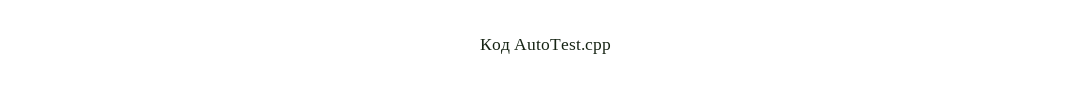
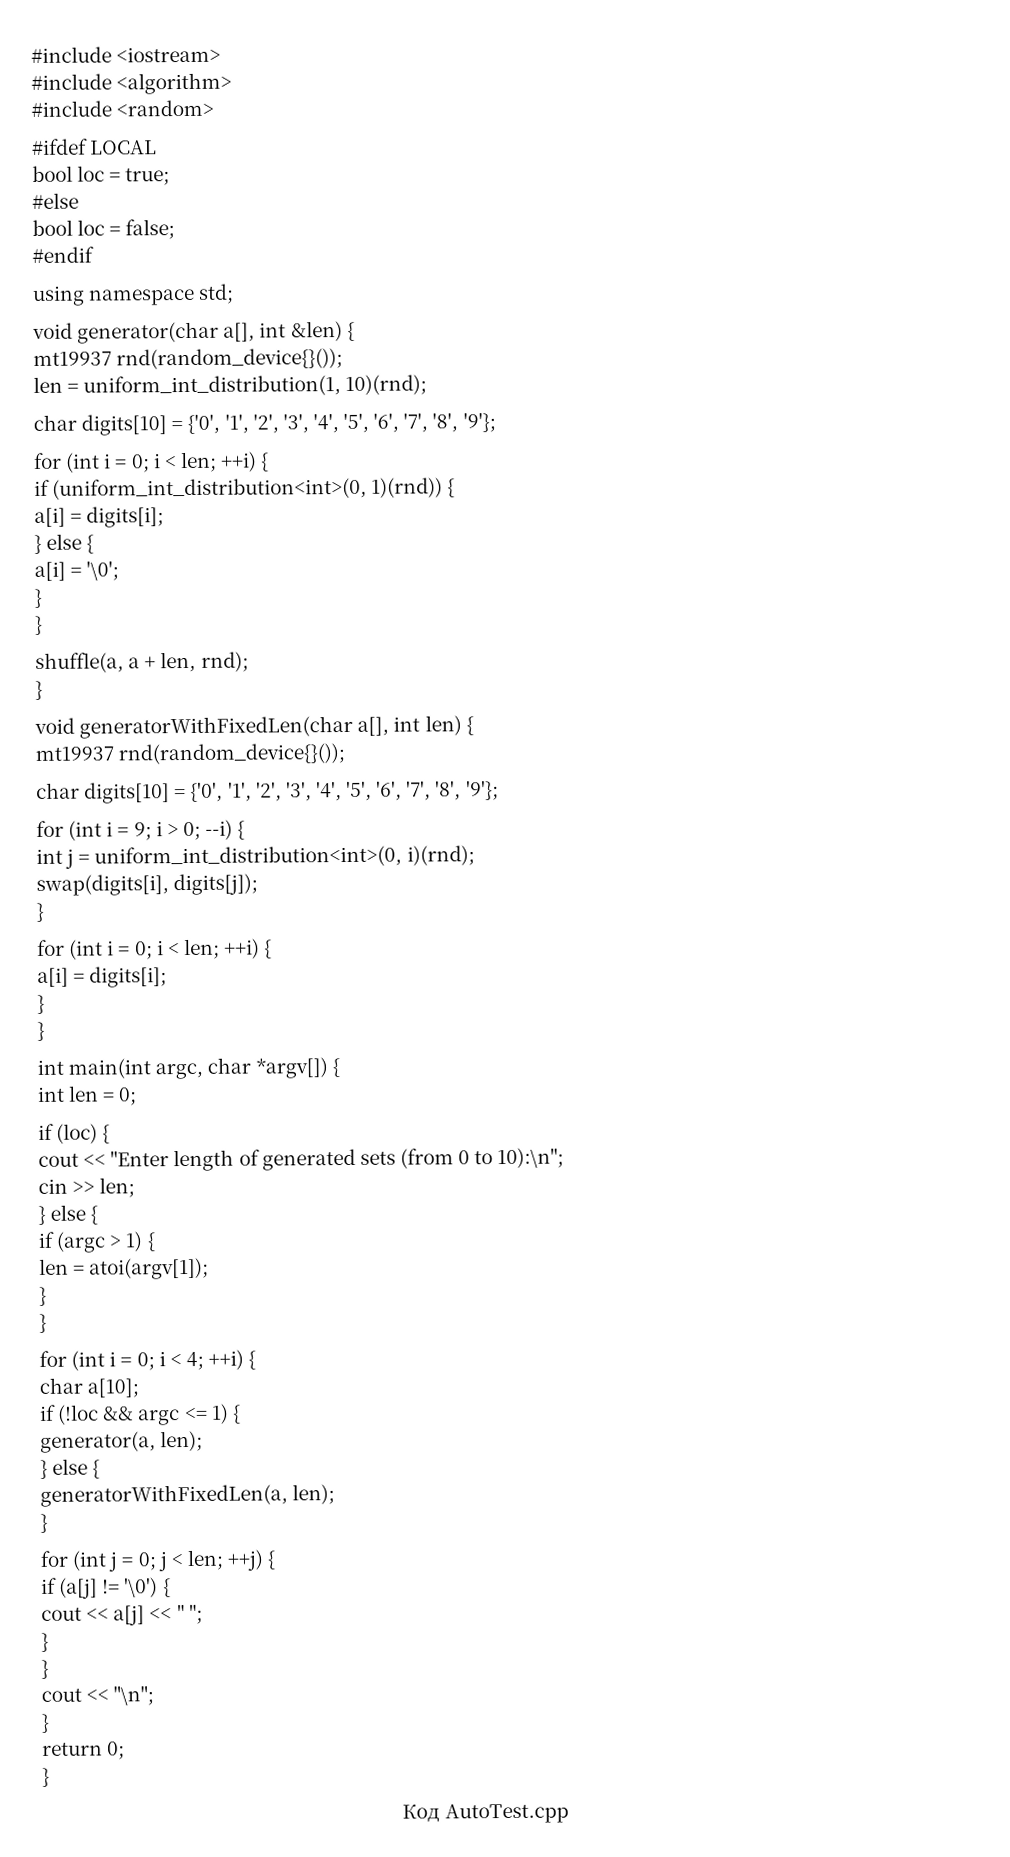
(479, 46) none -> [31,46,222,63] [31,72,233,95] [31,99,215,117] [32,138,158,155] [32,165,171,186] [32,192,79,209] [32,219,176,240] [32,246,94,263] [32,283,235,306] [32,321,355,344] [33,348,344,370] [33,374,428,397] [33,412,496,436] [34,451,270,473] [34,477,456,500] [34,506,165,528] [34,533,95,554] [34,560,120,581] [34,588,42,608] [35,615,43,635] [35,651,249,673] [35,680,43,700] [34,715,474,739] [35,742,346,765] [36,780,499,804] [36,819,246,841] [36,845,475,869] [36,873,259,896] [36,902,44,922] [37,938,273,960] [37,966,168,988] [37,994,45,1014] [37,1021,45,1041] [37,1057,340,1080] [37,1085,138,1106] [38,1123,111,1144] [38,1147,565,1172] [38,1177,136,1198] [38,1204,99,1225] [38,1231,156,1253] [39,1257,210,1280] [39,1286,47,1306] [39,1313,47,1333] [39,1349,257,1371] [39,1377,140,1398] [39,1403,241,1426] [40,1430,204,1453] [40,1458,101,1479] [40,1484,336,1507] [40,1513,48,1533] [40,1549,277,1572] [41,1577,171,1599] [41,1603,203,1626] [41,1632,49,1652] [41,1659,49,1679] [41,1685,155,1706] [41,1713,50,1733] [42,1741,126,1760] [42,1767,50,1787] #include <iostream> // #include <algorithm> // #include <random> // #ifdef LOCAL // bool loc = true; // #else // bool loc = false; // #endif // using namespace std; // void generator(char a[], int &len) { // mt19937 rnd(random_device{}()); // len = uniform_int_distribution(1, 10)(rnd); // char digits[10] = {'0', '1', '2', '3', '4', '5', '6', '7', '8', '9'}; // for (int i = 0; i < len; ++i) { // if (uniform_int_distribution<int>(0, 1)(rnd)) { // a[i] = digits[i]; // } else { // a[i] = '\0'; // } // } // shuffle(a, a + len, rnd); // } // void generatorWithFixedLen(char a[], int len) { // mt19937 rnd(random_device{}()); // char digits[10] = {'0', '1', '2', '3', '4', '5', '6', '7', '8', '9'}; // for (int i = 9; i > 0; --i) { // int j = uniform_int_distribution<int>(0, i)(rnd); // swap(digits[i], digits[j]); // } // for (int i = 0; i < len; ++i) { // a[i] = digits[i]; // } // } // int main(int argc, char *argv[]) { // int len = 0; // if (loc) { // cout << "Enter length of generated sets (from 0 to 10):\n"; // cin >> len; // } else { // if (argc > 1) { // len = atoi(argv[1]); // } // } // for (int i = 0; i < 4; ++i) { // char a[10]; // if (!loc && argc <= 1) { // generator(a, len); // } else { // generatorWithFixedLen(a, len); // } // for (int j = 0; j < len; ++j) { // if (a[j] != '\0') { // cout << a[j] << " "; // } // } // cout << "\n"; // } // return 0; // } //

